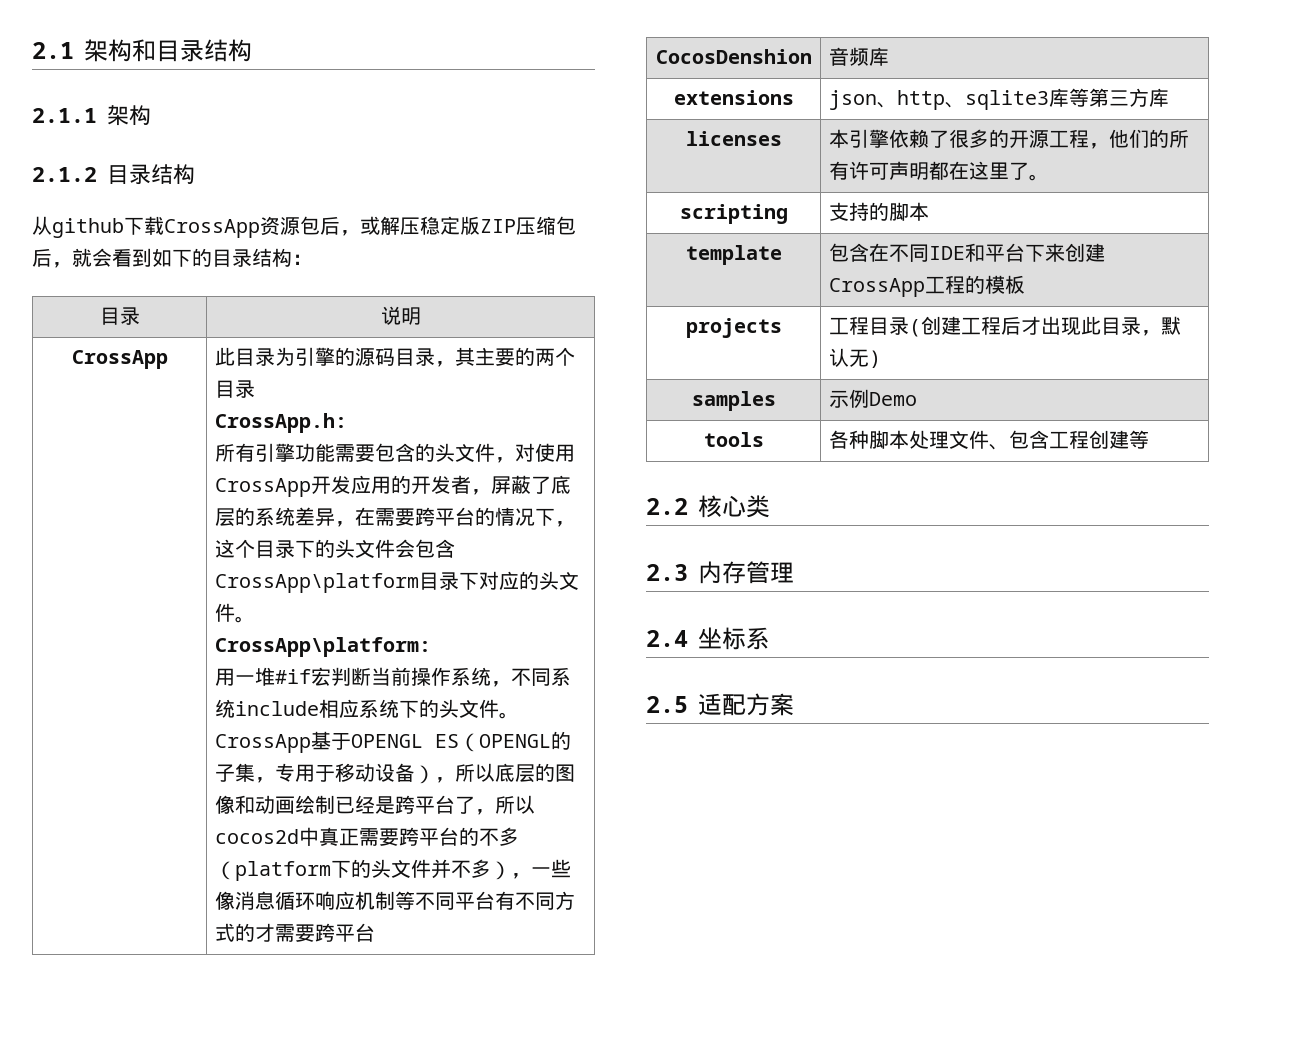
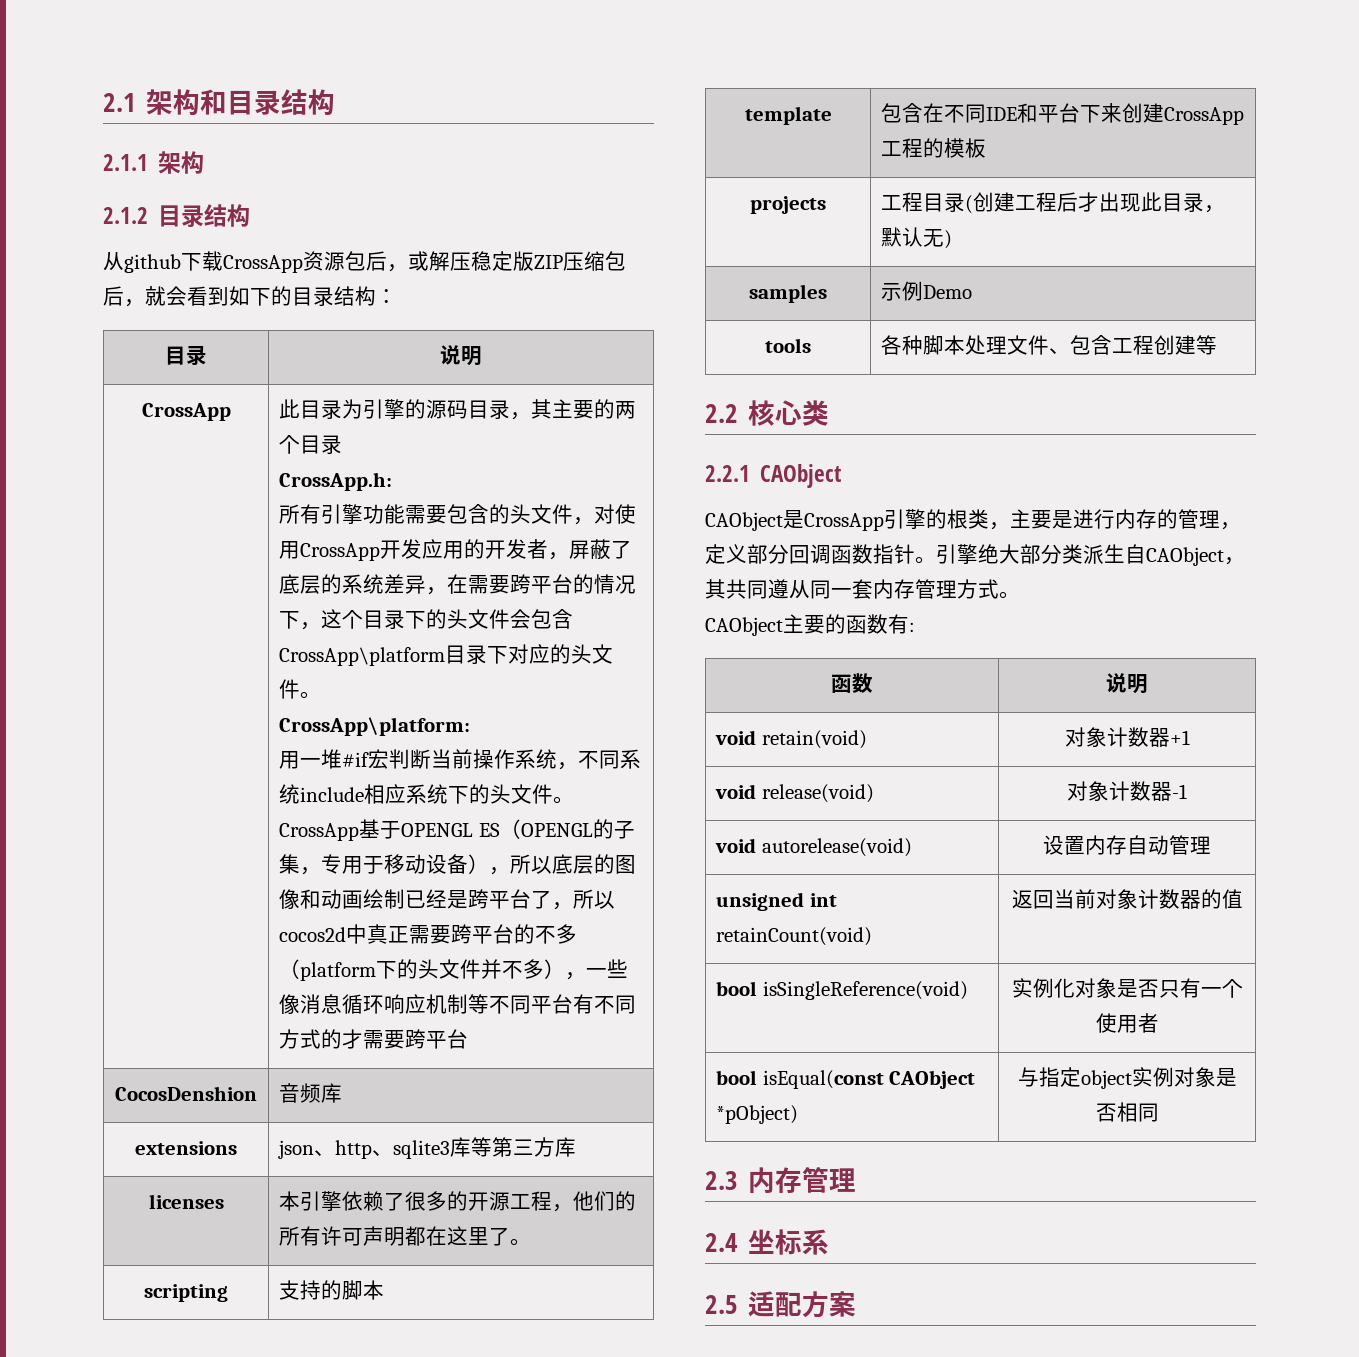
(770, 506) none -> [705,464,842,488] [705,509,1241,531] [705,544,1245,566] [705,579,1020,599] [705,614,915,636] [831,673,873,693] [1106,673,1148,694] [715,730,867,749] [1064,727,1190,747] [715,784,874,803] [1067,781,1187,801] [715,838,912,857] [1043,835,1211,855] [716,892,837,911] [716,927,873,946] [1011,889,1243,909] [716,981,968,1000] [1011,978,1243,998] [1095,1013,1159,1033] [716,1070,976,1089] [716,1105,799,1124] [1017,1067,1237,1089] [1095,1102,1159,1122] // 2.2.1 CAObject // CAObject是CrossApp引擎的根类，主要是进行内存的管理，定义部分回调函数指针。引擎绝大部分类派生自CAObject，其共同遵从同一套内存管理方式。 // CAObject主要的函数有: // 函数 | 说明 // void retain(void) | 对象计数器+1 // void release(void) | 对象计数器-1 // void autorelease(void) | 设置内存自动管理 // unsigned int retainCount(void) | 返回当前对象计数器的值 // bool isSingleReference(void) | 实例化对象是否只有一个使用者 // bool isEqual(const CAObject *pObject) | 与指定object实例对象是否相同

